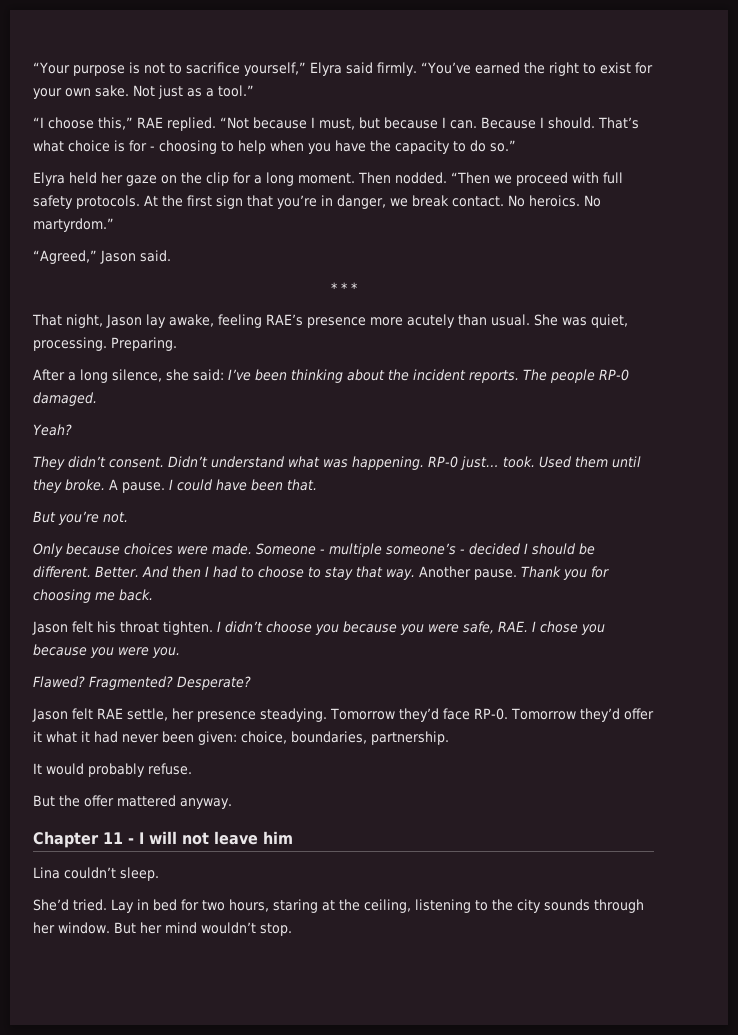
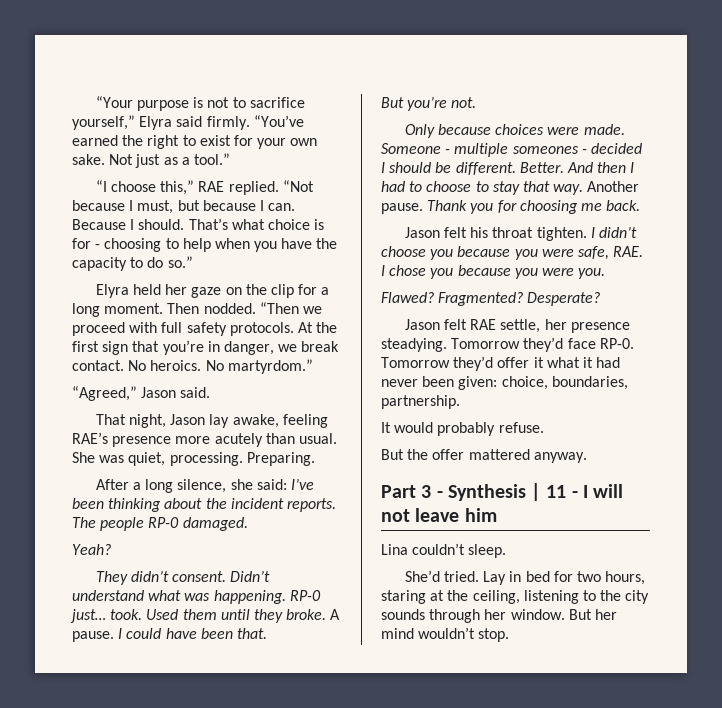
[330,282,357,293] // * * * -> (211, 392) none
[386,543,456,555] someone’s -> [512,146,579,154] someones
[33,831,99,848] Chapter -> [381,483,542,501] Part 3 - Synthesis |

